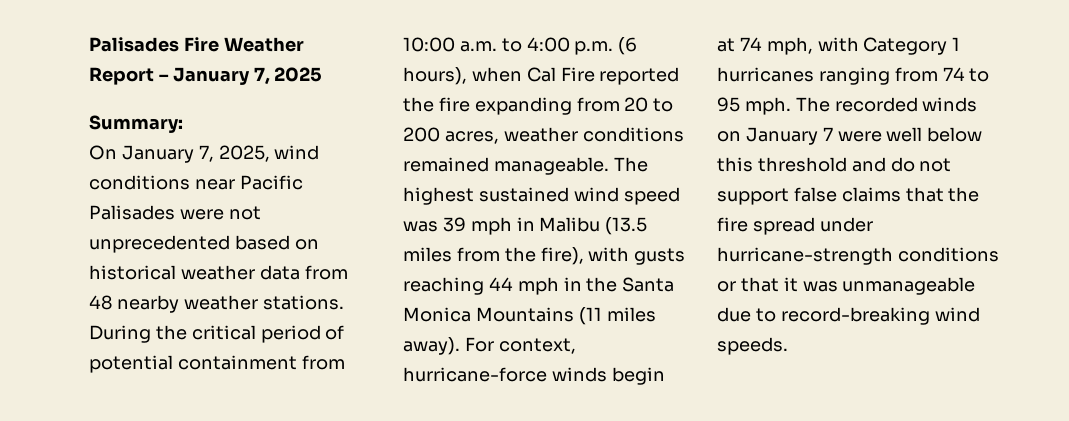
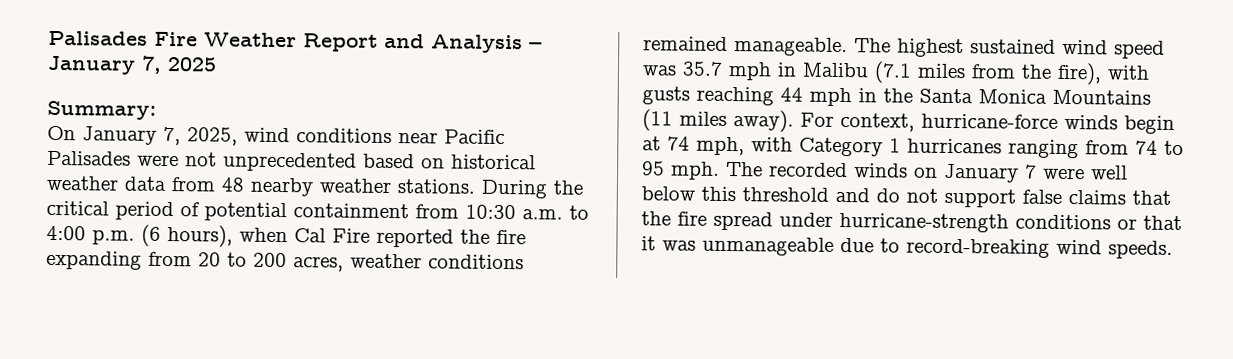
(154, 76) none -> [384,33,523,54] and Analysis
[403,37,455,52] 10:00 -> [465,204,516,220] 10:30
[442,217,466,232] 39 -> [682,61,723,76] 35.7
[605,217,648,235] (13.5 -> [874,61,912,84] (7.1

